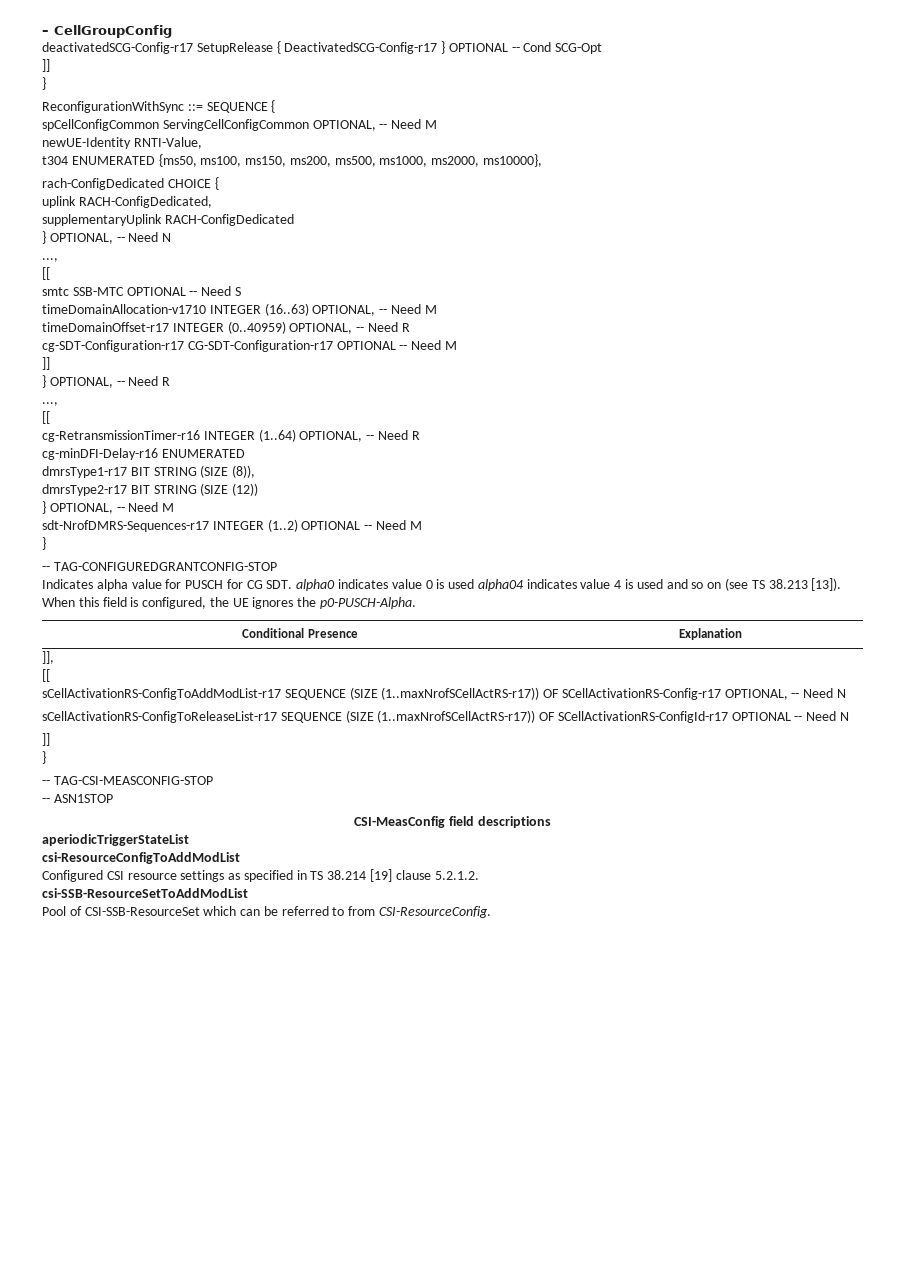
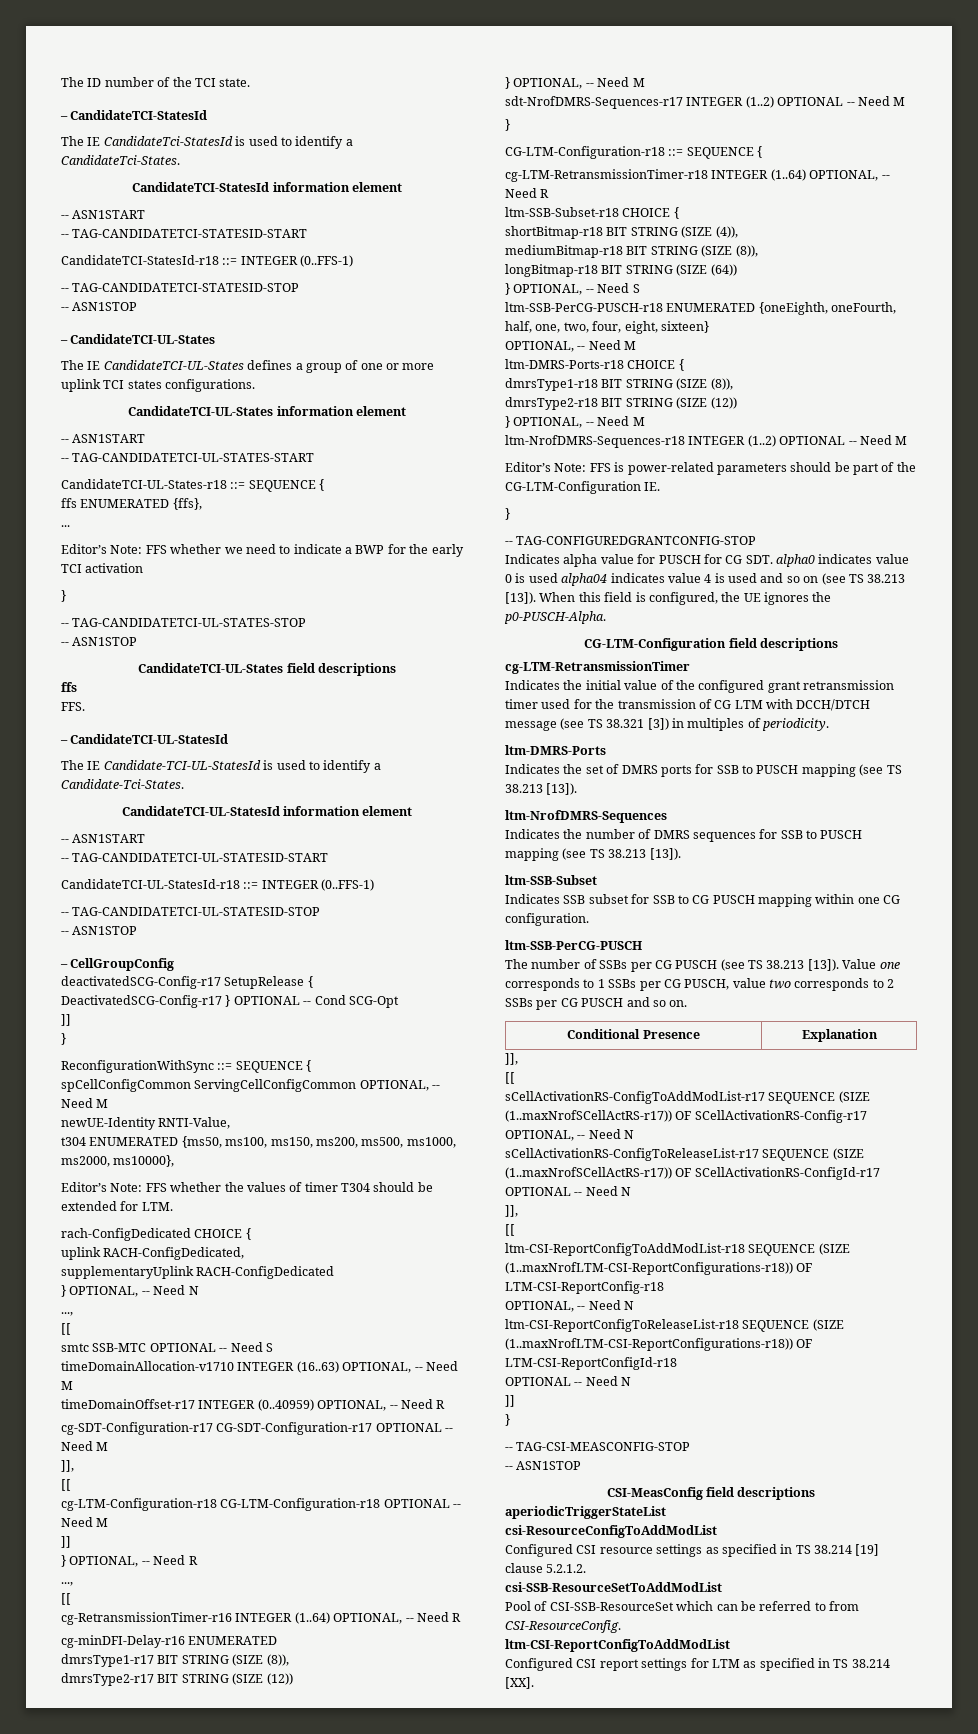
(42, 32) none -> [61,77,251,87] [60,110,208,120] [61,136,353,149] [61,155,180,165] [132,182,402,192] [61,210,146,219] [61,229,308,238] [61,255,354,267] [61,283,300,292] [61,302,138,311] [60,334,216,344] [61,360,435,373] [61,379,256,392] [128,406,406,416] [61,434,146,443] [61,453,315,462] [61,479,325,492] [61,498,202,510] [61,525,70,527] [61,544,464,557] [61,563,144,573] [61,590,66,602] [61,618,307,627] [61,637,138,646] [138,663,396,676] [61,682,77,692] [61,702,85,711] [60,734,229,744] [61,760,381,773] [61,779,184,789] [121,806,413,816] [61,834,146,843] [61,853,329,862] [61,879,375,891] [61,907,321,916] [61,926,138,935] The ID number of the TCI state. // – CandidateTCI-StatesId // The IE CandidateTci-StatesId is used to identify a CandidateTci-States. // CandidateTCI-StatesId information element // -- ASN1START // -- TAG-CANDIDATETCI-STATESID-START // CandidateTCI-StatesId-r18 ::= INTEGER (0..FFS-1) // -- TAG-CANDIDATETCI-STATESID-STOP // -- ASN1STOP // – CandidateTCI-UL-States // The IE CandidateTCI-UL-States defines a group of one or more uplink TCI states configurations. // CandidateTCI-UL-States information element // -- ASN1START // -- TAG-CANDIDATETCI-UL-STATES-START // CandidateTCI-UL-States-r18 ::= SEQUENCE { // ffs ENUMERATED {ffs}, // ... // Editor’s Note: FFS whether we need to indicate a BWP for the early TCI activation // } // -- TAG-CANDIDATETCI-UL-STATES-STOP // -- ASN1STOP // CandidateTCI-UL-States field descriptions // ffs // FFS. // – CandidateTCI-UL-StatesId // The IE Candidate-TCI-UL-StatesId is used to identify a Candidate-Tci-States. // CandidateTCI-UL-StatesId information element // -- ASN1START // -- TAG-CANDIDATETCI-UL-STATESID-START // CandidateTCI-UL-StatesId-r18 ::= INTEGER (0..FFS-1) // -- TAG-CANDIDATETCI-UL-STATESID-STOP // -- ASN1STOP //
(543, 160) none -> [61,1182,433,1192] [61,1201,173,1211] // Editor’s Note: FFS whether the values of timer T304 should be extended for LTM.
(457, 345) none -> [61,1460,74,1472] [61,1479,71,1491] [61,1498,462,1511] [61,1517,109,1527] // ]], // [[ // cg-LTM-Configuration-r18 CG-LTM-Configuration-r18 OPTIONAL -- Need M
(46, 543) none -> [505,146,763,159] [505,169,890,182] [505,188,550,198] [505,207,679,219] [505,226,738,239] [505,245,758,258] [505,264,737,277] [505,283,640,295] [505,302,897,315] [505,321,709,334] [505,340,637,352] [505,359,684,371] [505,378,733,391] [505,397,737,410] [505,416,645,428] [505,435,908,448] [505,462,916,475] [505,481,661,494] [505,508,510,520] // CG-LTM-Configuration-r18 ::= SEQUENCE { // cg-LTM-RetransmissionTimer-r18 INTEGER (1..64) OPTIONAL, -- Need R // ltm-SSB-Subset-r18 CHOICE { // shortBitmap-r18 BIT STRING (SIZE (4)), // mediumBitmap-r18 BIT STRING (SIZE (8)), // longBitmap-r18 BIT STRING (SIZE (64)) // } OPTIONAL, -- Need S // ltm-SSB-PerCG-PUSCH-r18 ENUMERATED {oneEighth, oneFourth, half, one, two, four, eight, sixteen} // OPTIONAL, -- Need M // ltm-DMRS-Ports-r18 CHOICE { // dmrsType1-r18 BIT STRING (SIZE (8)), // dmrsType2-r18 BIT STRING (SIZE (12)) // } OPTIONAL, -- Need M // ltm-NrofDMRS-Sequences-r18 INTEGER (1..2) OPTIONAL -- Need M // Editor’s Note: FFS is power-related parameters should be part of the CG-LTM-Configuration IE. // }
(417, 603) none -> [584,638,838,651] [505,661,690,674] [505,680,894,693] [505,699,871,711] [505,718,829,731] [505,745,606,755] [505,764,902,777] [505,783,578,795] [505,810,667,823] [505,829,863,842] [505,848,681,861] [505,875,597,885] [505,894,901,907] [505,913,589,926] [505,940,642,950] [505,959,900,972] [505,978,895,991] [505,997,688,1010] // CG-LTM-Configuration field descriptions // cg-LTM-RetransmissionTimer // Indicates the initial value of the configured grant retransmission timer used for the transmission of CG LTM with DCCH/DTCH message (see TS 38.321 [3]) in multiples of periodicity. // ltm-DMRS-Ports // Indicates the set of DMRS ports for SSB to PUSCH mapping (see TS 38.213 [13]). // ltm-NrofDMRS-Sequences // Indicates the number of DMRS sequences for SSB to PUSCH mapping (see TS 38.213 [13]). // ltm-SSB-Subset // Indicates SSB subset for SSB to CG PUSCH mapping within one CG configuration. // ltm-SSB-PerCG-PUSCH // The number of SSBs per CG PUSCH (see TS 38.213 [13]). Value one corresponds to 1 SSBs per CG PUSCH, value two corresponds to 2 SSBs per CG PUSCH and so on.
(850, 716) none -> [505,1205,518,1217] [505,1224,515,1236] [505,1243,850,1256] [505,1262,813,1275] [505,1281,664,1294] [505,1300,635,1312] [505,1319,844,1332] [505,1338,813,1351] [505,1357,677,1370] [505,1376,632,1386] // ]], // [[ // ltm-CSI-ReportConfigToAddModList-r18 SEQUENCE (SIZE (1..maxNrofLTM-CSI-ReportConfigurations-r18)) OF LTM-CSI-ReportConfig-r18 // OPTIONAL, -- Need N // ltm-CSI-ReportConfigToReleaseList-r18 SEQUENCE (SIZE (1..maxNrofLTM-CSI-ReportConfigurations-r18)) OF LTM-CSI-ReportConfigId-r18 // OPTIONAL -- Need N
(492, 912) none -> [505,1639,730,1652] [505,1658,890,1671] [505,1677,534,1689] // ltm-CSI-ReportConfigToAddModList // Configured CSI report settings for LTM as specified in TS 38.214 [XX].

